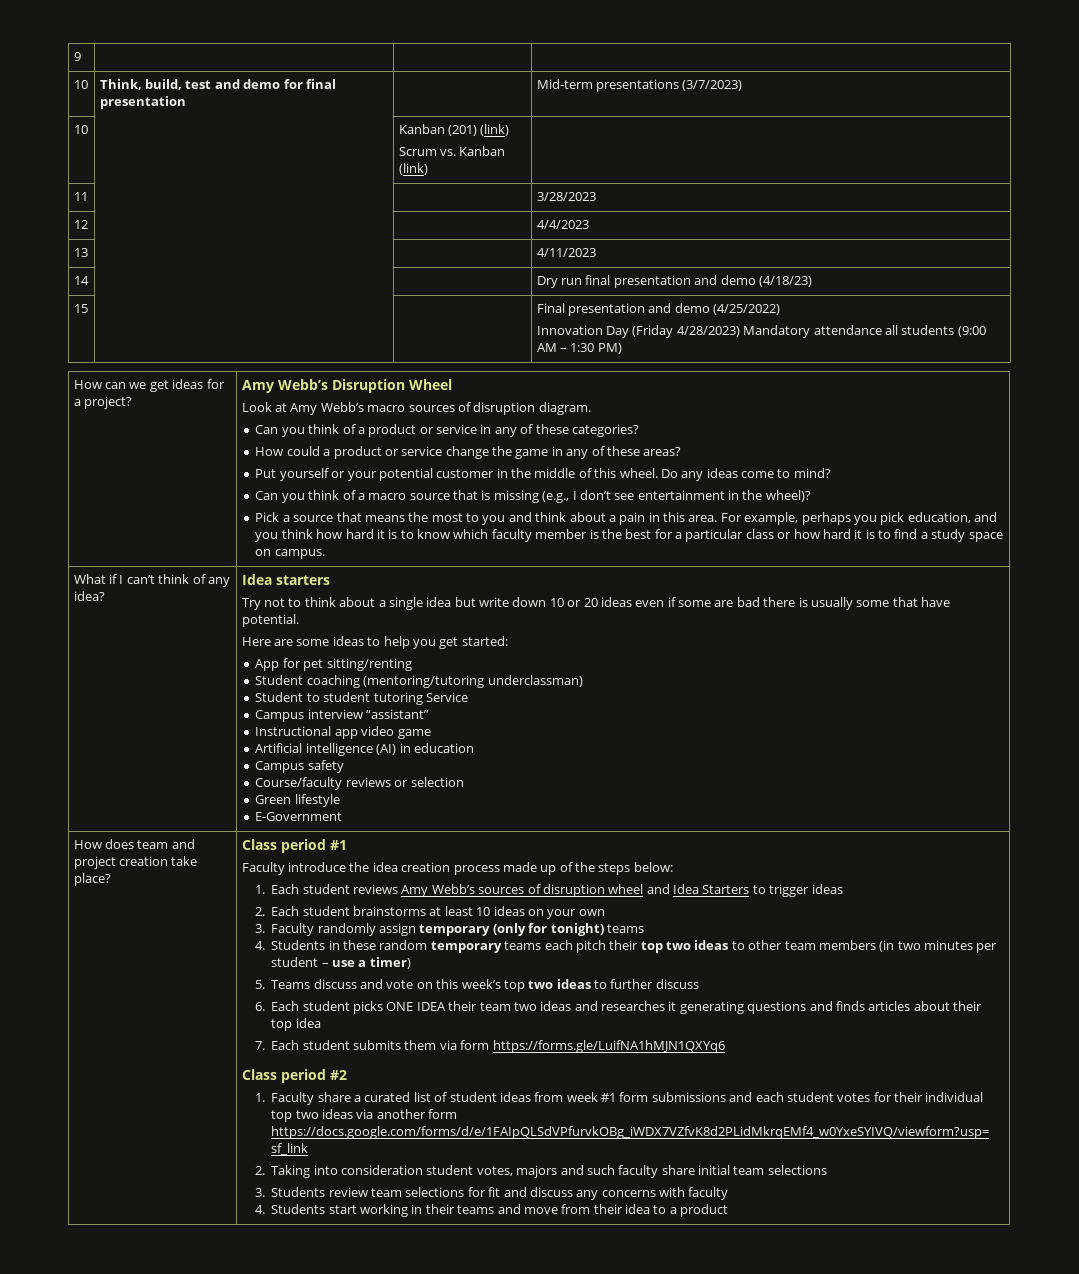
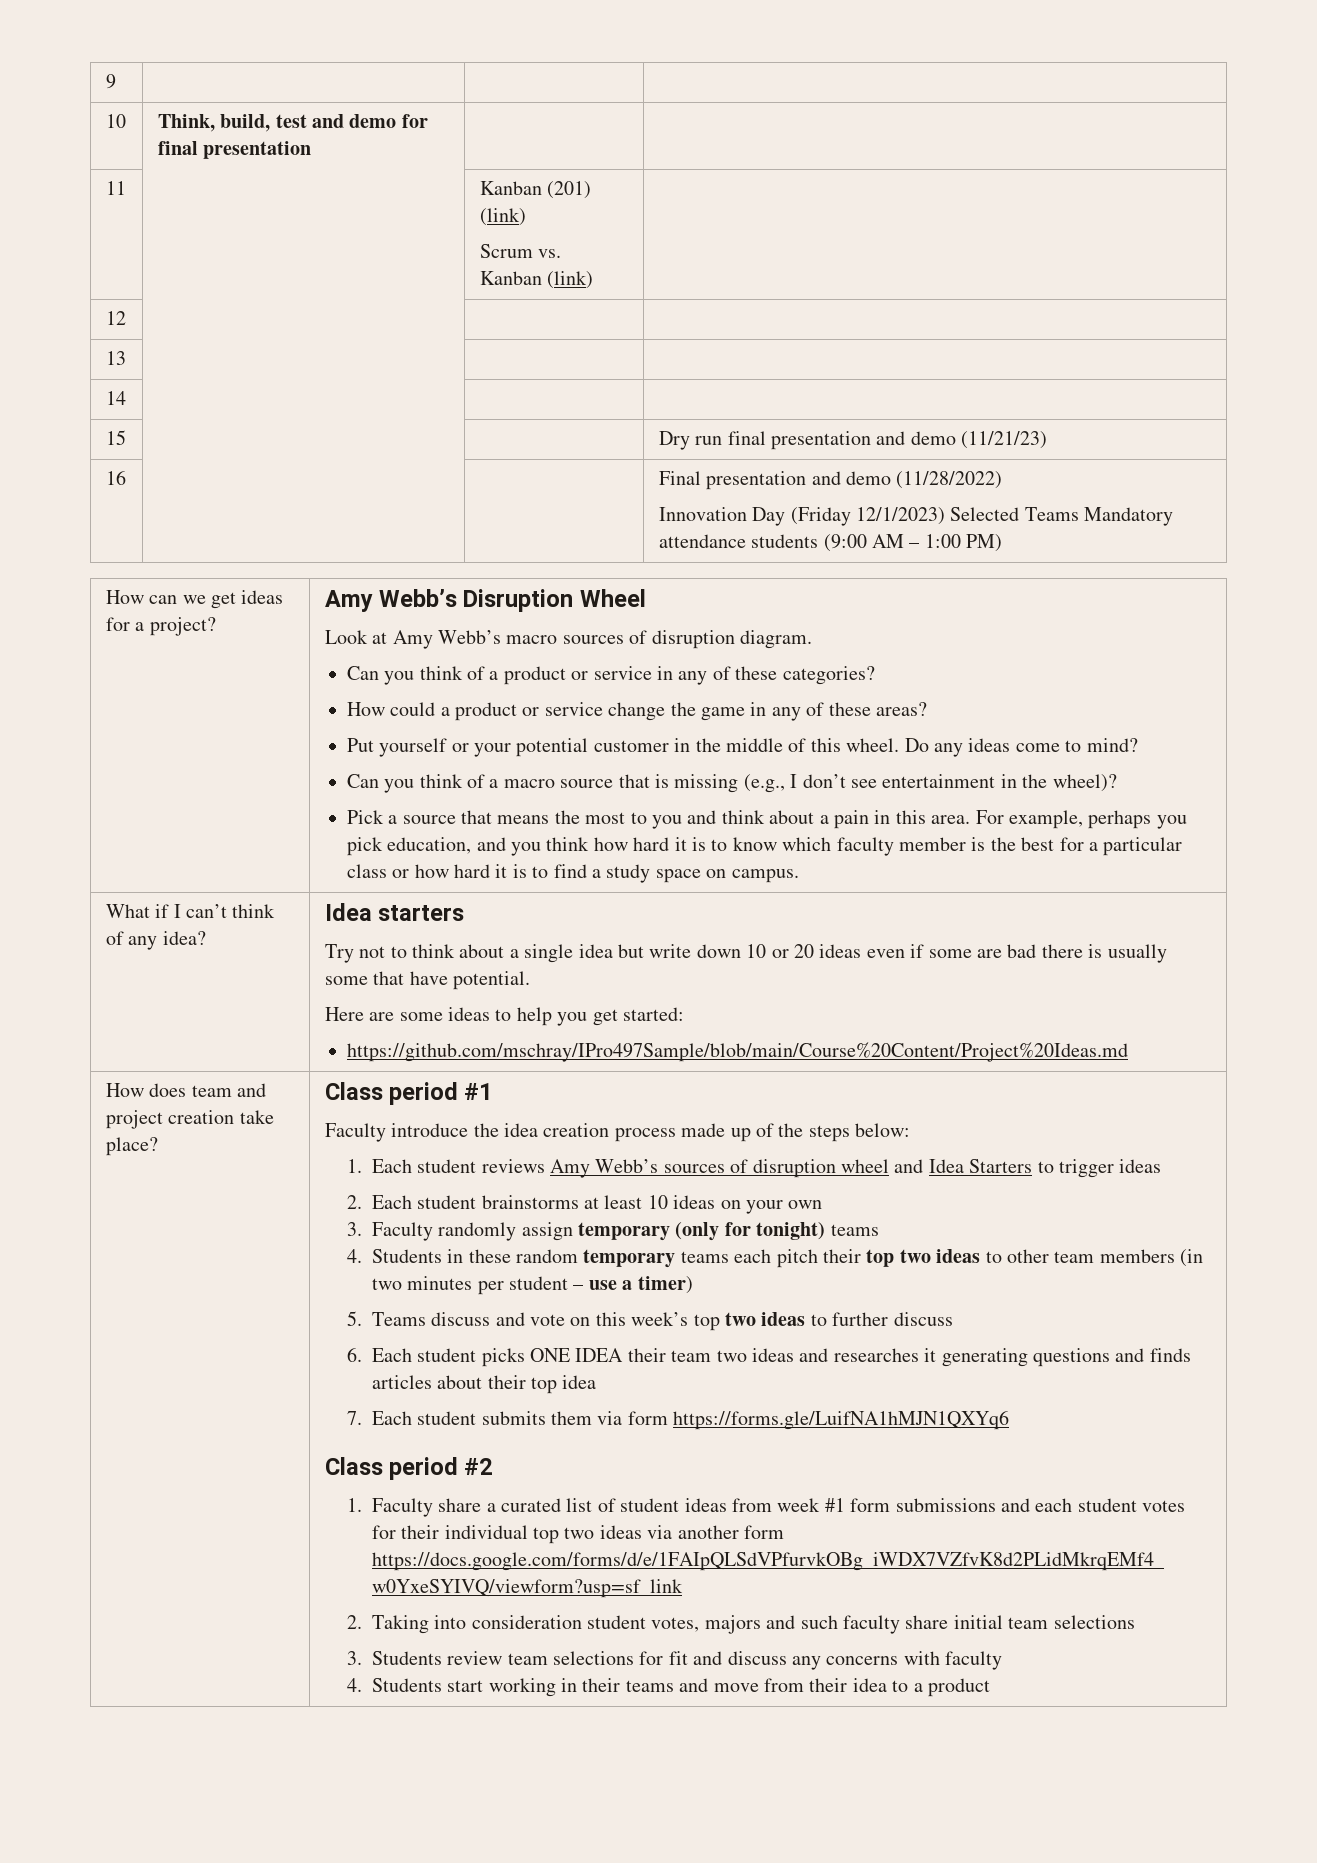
[536,79,743,92] [73,125,88,134] Mid-term presentations (3/7/2023) // 10 -> [105,181,126,195] // 11
[73,192,88,201] [536,192,596,201] // 11 | | | 3/28/2023 -> (594, 280) none
[536,220,589,229] 4/4/2023 -> (126, 318) none
[536,248,596,257] 4/11/2023 -> (126, 358) none
(89, 280) none -> [105,430,126,445] // 15 | | |
[758,276,812,287] [73,304,88,313] (4/18/23) // 15 -> [961,431,1048,449] [105,470,126,485] (11/21/23) // 16
[713,304,781,315] (4/25/2022) -> [896,471,1003,489] (11/28/2022)
[676,326,740,337] 4/28/2023) -> [855,507,1079,525] 12/1/2023) Selected Teams
[884,325,898,335] all -> (746, 541) none
[570,343,595,352] 1:30 -> [924,534,961,548] 1:00
[255,658,412,671] [255,675,583,688] [255,692,468,705] [255,709,430,722] [255,726,431,739] [255,743,474,756] [255,760,344,773] [255,777,464,790] [255,794,340,807] [255,812,343,821] App for pet sitting/renting // Student coaching (mentoring/tutoring underclassman) // Student to student tutoring Service // Campus interview “assistant” // Instructional app video game // Artificial intelligence (AI) in education // Campus safety // Course/faculty reviews or selection // Green lifestyle // E-Government -> [346,1042,1128,1062] https://github.com/mschray/IPro497Sample/blob/main/Course%20Content/Project%20Ideas.md

